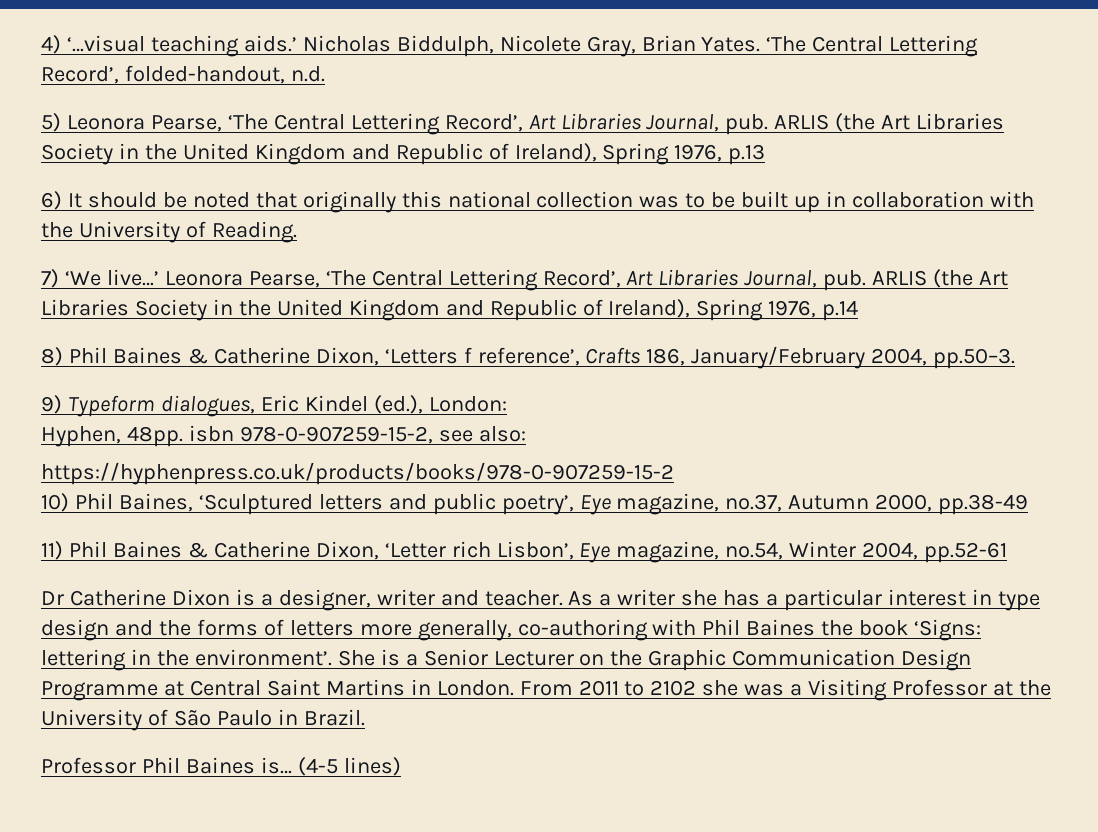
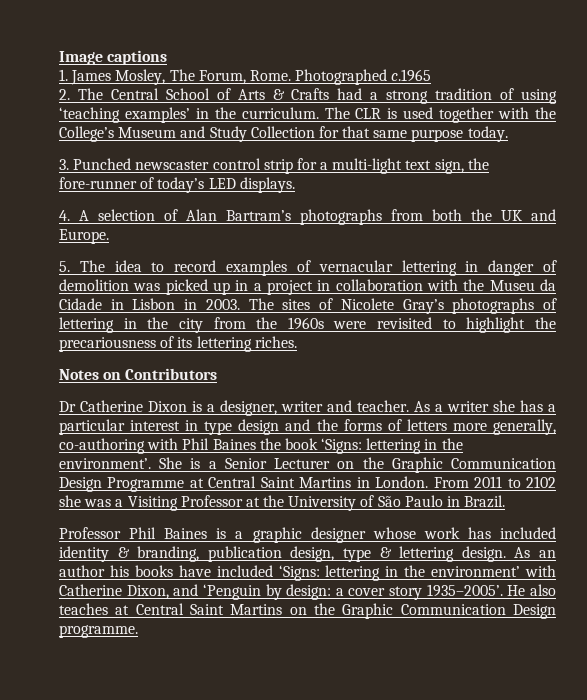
[41,35,979,57] [41,65,325,84] [41,113,1005,135] [41,143,766,165] [41,191,1034,213] [41,221,297,243] [41,269,1009,291] [41,299,859,321] [41,346,1016,369] [41,395,507,417] [41,425,526,447] [41,462,674,485] [41,493,1029,515] [41,541,1008,563] 4) ‘…visual teaching aids.’ Nicholas Biddulph, Nicolete Gray, Brian Yates. ‘The Central Lettering Record’, folded-handout, n.d. // 5) Leonora Pearse, ‘The Central Lettering Record’, Art Libraries Journal, pub. ARLIS (the Art Libraries Society in the United Kingdom and Republic of Ireland), Spring 1976, p.13 // 6) It should be noted that originally this national collection was to be built up in collaboration with the University of Reading. // 7) ‘We live…’ Leonora Pearse, ‘The Central Lettering Record’, Art Libraries Journal, pub. ARLIS (the Art Libraries Society in the United Kingdom and Republic of Ireland), Spring 1976, p.14 // 8) Phil Baines & Catherine Dixon, ‘Letters f reference’, Crafts 186, January/February 2004, pp.50–3. // 9) Typeform dialogues, Eric Kindel (ed.), London: // Hyphen, 48pp. isbn 978-0-907259-15-2, see also: // https://hyphenpress.co.uk/products/books/978-0-907259-15-2 // 10) Phil Baines, ‘Sculptured letters and public poetry’, Eye magazine, no.37, Autumn 2000, pp.38-49 // 11) Phil Baines & Catherine Dixon, ‘Letter rich Lisbon’, Eye magazine, no.54, Winter 2004, pp.52-61 -> [59,50,168,65] [59,69,432,85] [59,88,557,104] [59,107,557,123] [59,126,508,142] [59,158,489,174] [59,177,295,193] [59,209,556,225] [59,229,109,244] [59,260,557,276] [59,279,556,295] [59,298,557,314] [59,317,556,333] [59,336,297,352] [59,368,218,380] Image captions // 1. James Mosley, The Forum, Rome. Photographed c.1965 // 2. The Central School of Arts & Crafts had a strong tradition of using ‘teaching examples’ in the curriculum. The CLR is used together with the College’s Museum and Study Collection for that same purpose today. // 3. Punched newscaster control strip for a multi-light text sign, the fore-runner of today’s LED displays. // 4. A selection of Alan Bartram’s photographs from both the UK and Europe. // 5. The idea to record examples of vernacular lettering in danger of demolition was picked up in a project in collaboration with the Museu da Cidade in Lisbon in 2003. The sites of Nicolete Gray’s photographs of lettering in the city from the 1960s were revisited to highlight the precariousness of its lettering riches. // Notes on Contributors
[260,757,401,776] is… (4-5 lines) -> [216,527,556,543] [59,546,557,562] [59,565,556,581] [59,584,556,600] [59,603,556,619] [59,625,138,638] is a graphic designer whose work has included identity & branding, publication design, type & lettering design. As an author his books have included ‘Signs: lettering in the environment’ with Catherine Dixon, and ‘Penguin by design: a cover story 1935–2005’. He also teaches at Central Saint Martins on the Graphic Communication Design programme.

